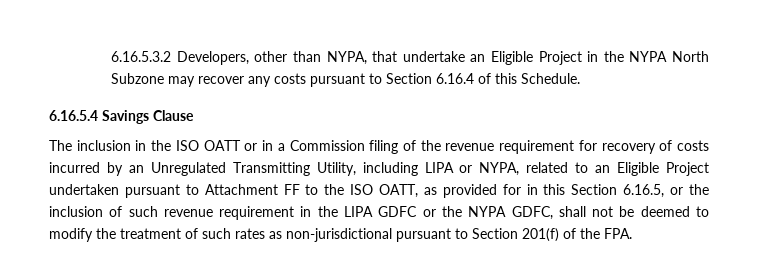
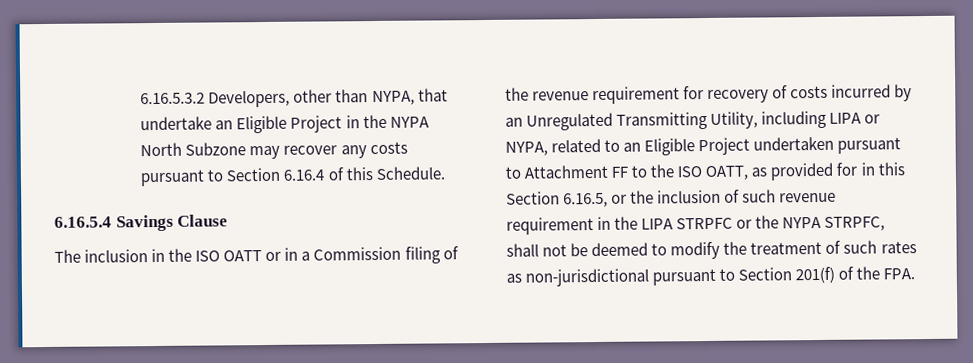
[378,206,418,217] GDFC -> [676,217,734,230] STRPFC
[511,206,553,220] GDFC, -> [824,216,886,231] STRPFC,

